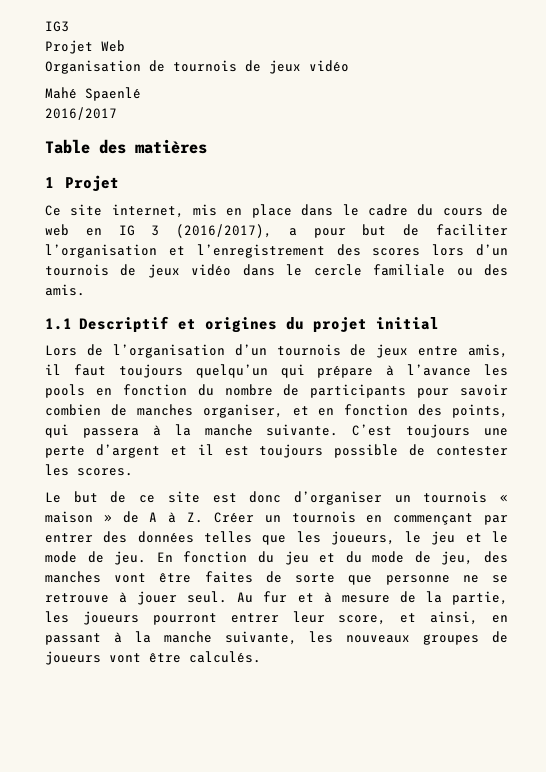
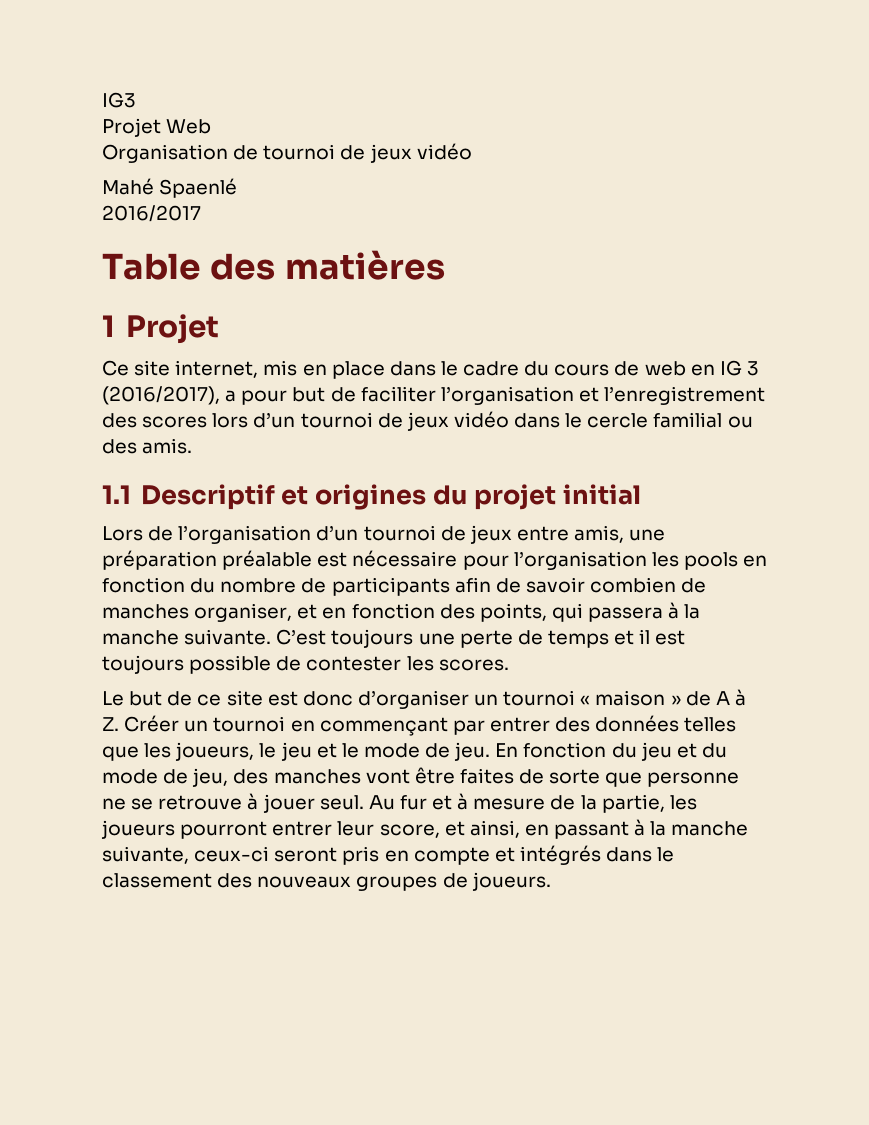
[173,60,237,72] tournois -> [263,144,336,160] tournoi
[45,264,109,276] tournois -> [300,412,373,428] tournoi
[373,264,446,276] familiale -> [653,412,723,428] familial
[276,344,341,356] tournois -> [363,525,436,541] tournoi
[45,364,472,378] il faut toujours quelqu’un qui prépare à l’avance -> [629,529,666,541] [102,550,647,570] une préparation préalable est nécessaire pour l’organisation
[417,388,450,398] pour -> [454,577,521,593] afin de
[95,444,160,458] d’argent -> [517,630,609,648] de temps
[423,491,488,503] tournois -> [503,690,576,706] tournoi
[291,511,356,523] tournois -> [213,716,286,732] tournoi
[309,631,508,645] [45,651,261,665] les nouveaux groupes de joueurs vont être calculés. -> [194,845,675,865] [102,872,551,891] ceux-ci seront pris en compte et intégrés dans le classement des nouveaux groupes de joueurs.

